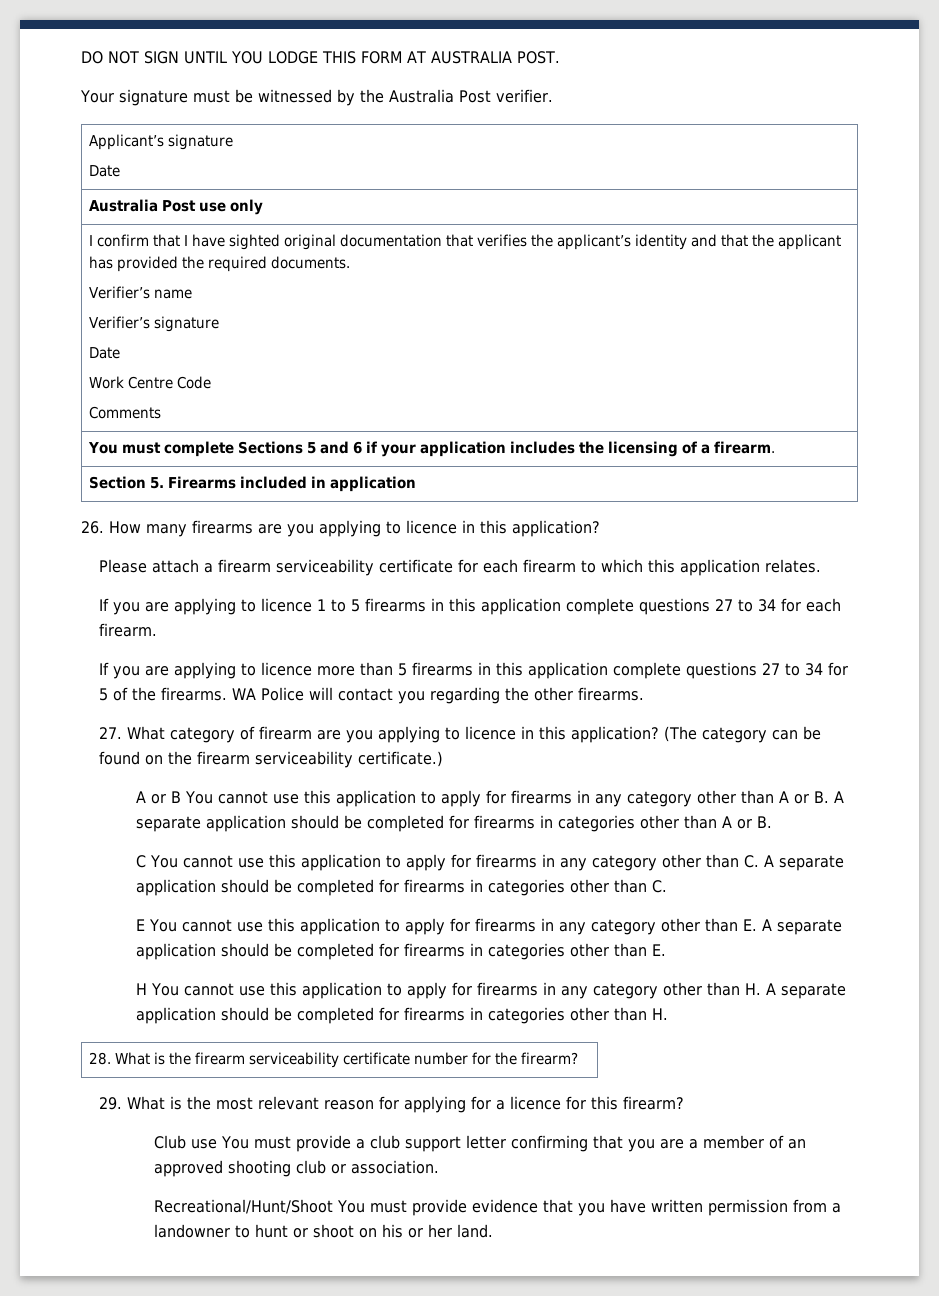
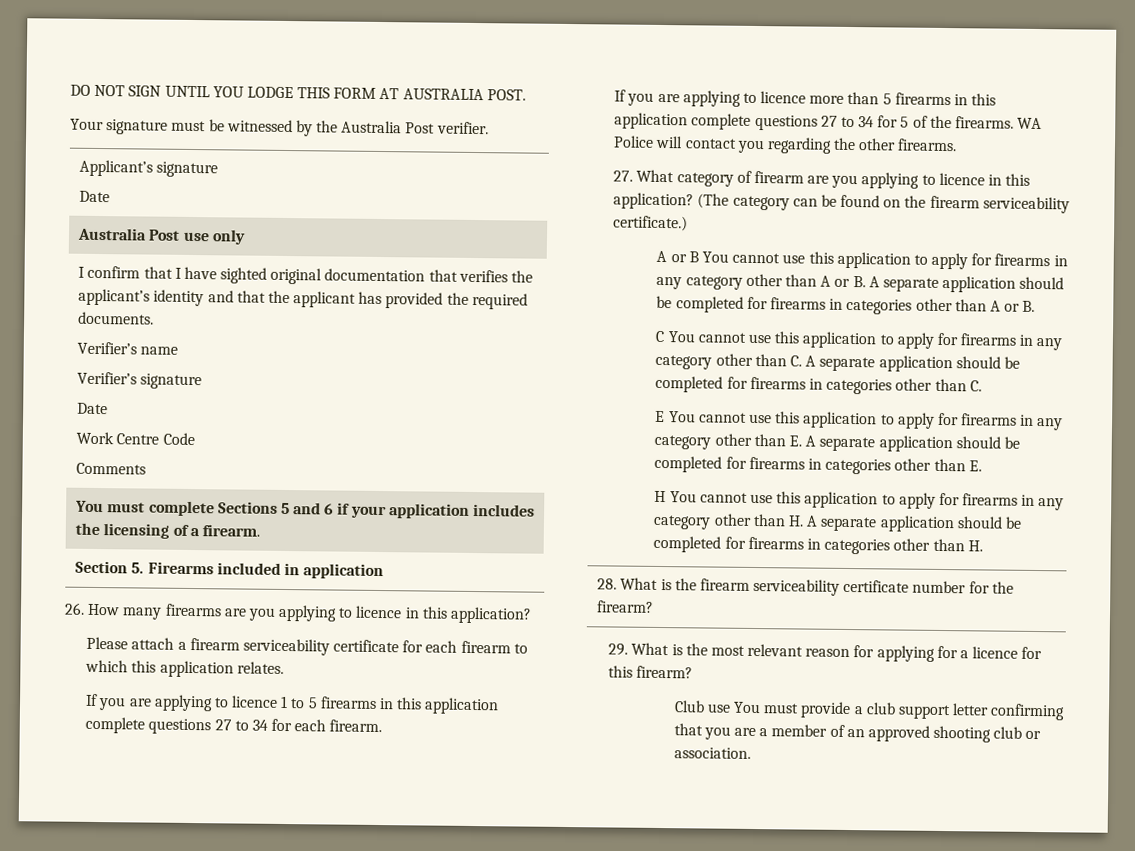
[154,1199,842,1216] [154,1224,494,1238] // Recreational/Hunt/Shoot You must provide evidence that you have written permission from a landowner to hunt or shoot on his or her land. -> (751, 753) none

